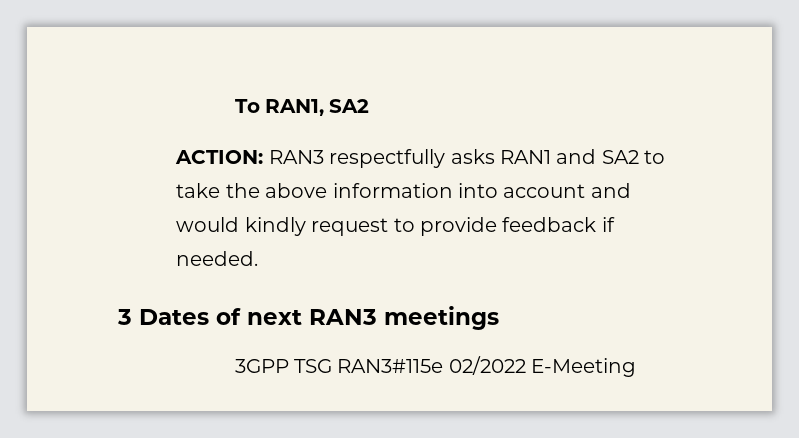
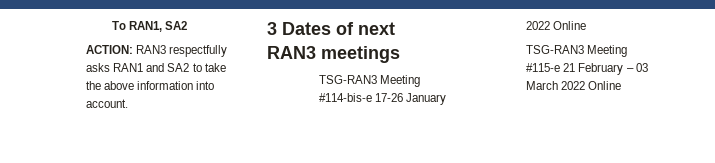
[503,183,631,198] [176,217,615,236] [176,251,259,266] account and would kindly request to provide feedback if needed. -> [86,99,129,108] account.
[234,356,637,377] 3GPP TSG RAN3#115e 02/2022 E-Meeting -> [319,75,421,87] [319,93,447,105] [526,21,587,30] [526,45,628,57] [526,63,648,75] [526,81,622,90] TSG-RAN3 Meeting #114-bis-e 17-26 January 2022 Online // TSG-RAN3 Meeting #115-e 21 February – 03 March 2022 Online

